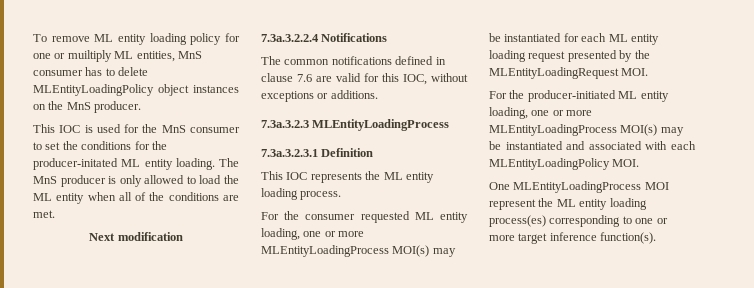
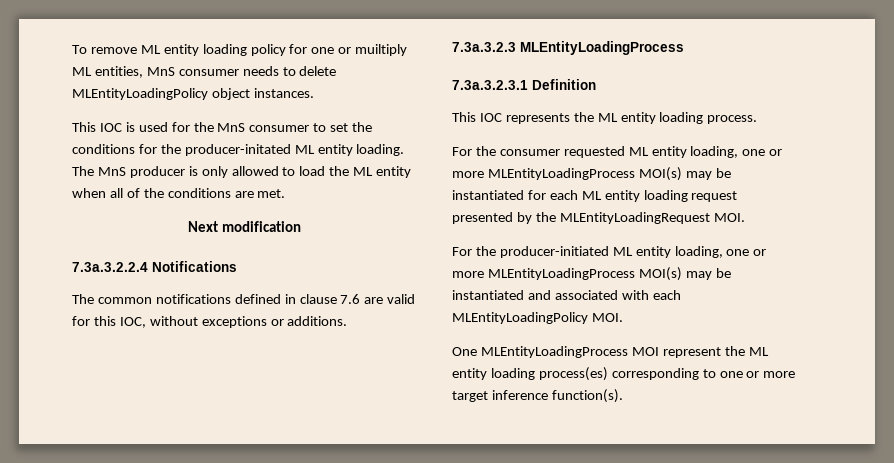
[85,67,103,76] has -> [242,66,279,76] needs
[193,85,239,93] [33,101,142,113] instances on the MnS producer. -> [253,88,314,98] instances.

